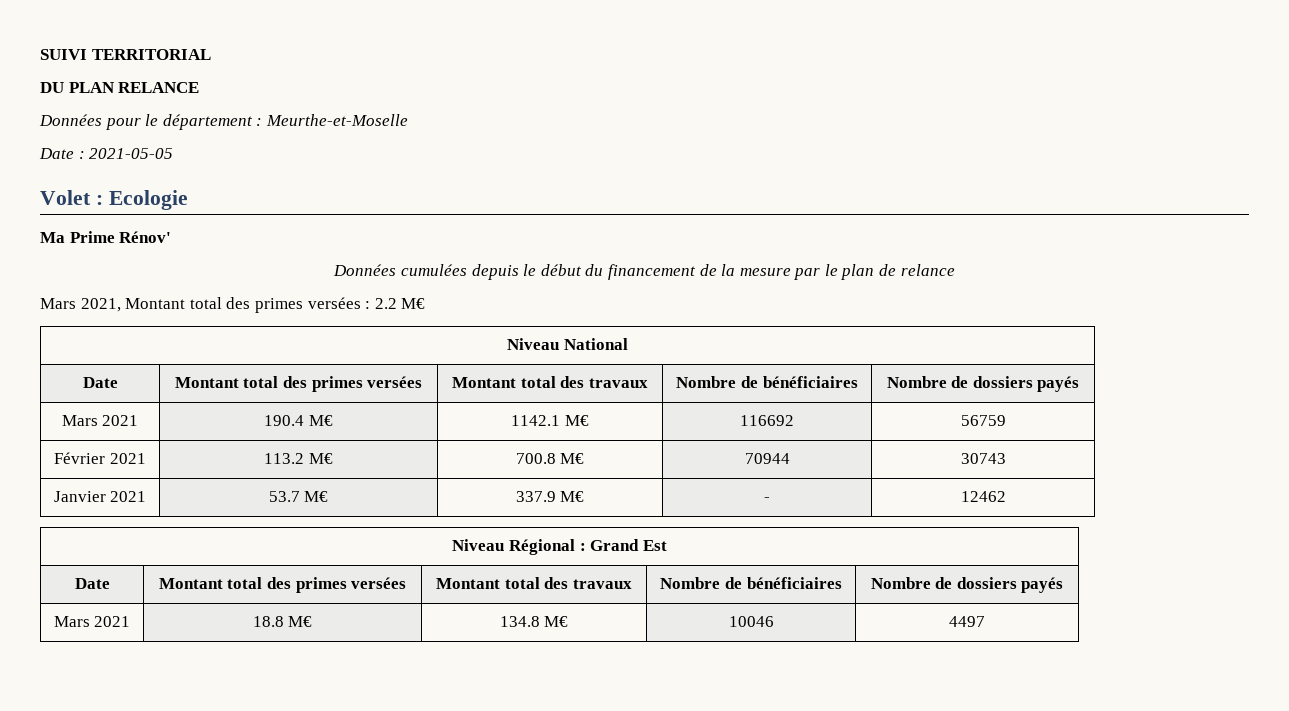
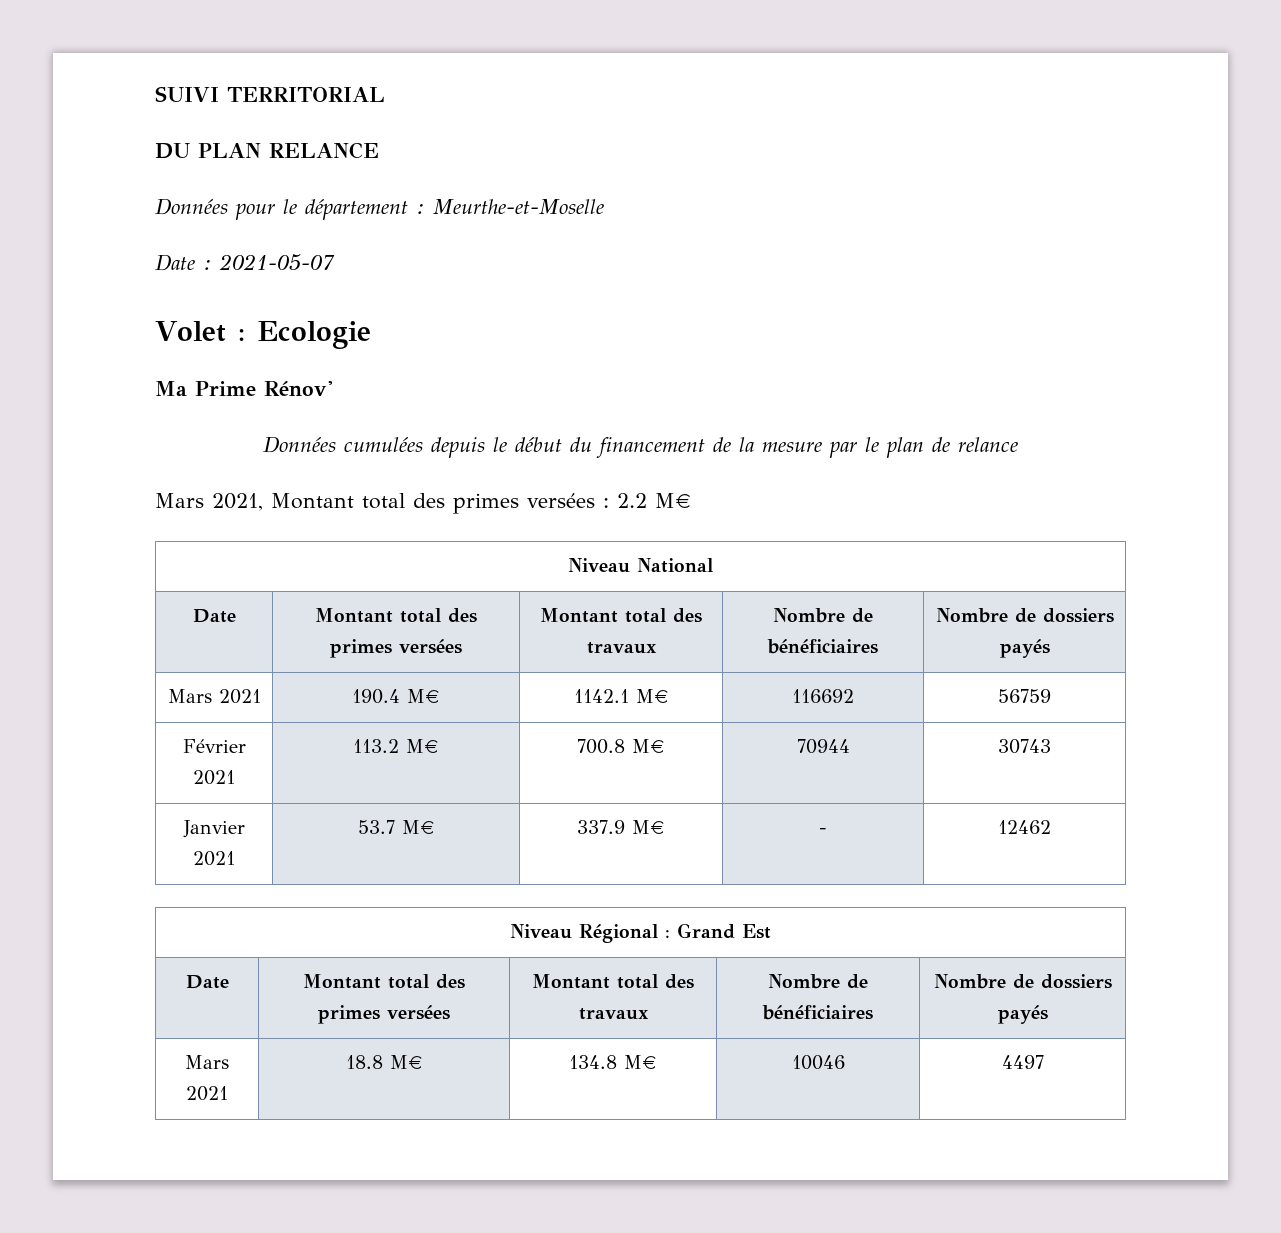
[89,148,174,159] 2021-05-05 -> [219,254,335,271] 2021-05-07

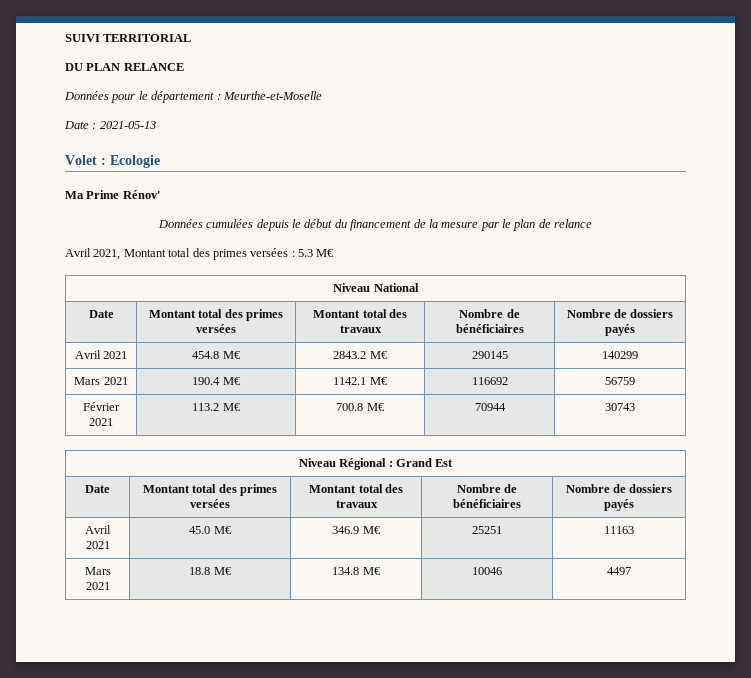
[219,254,335,271] 2021-05-07 -> [99,121,156,129] 2021-05-13
[155,493,204,508] Mars -> [65,248,91,257] Avril
[617,493,647,508] 2.2 -> [298,249,313,257] 5.3
(1050, 648) none -> [74,350,128,359] [192,351,241,359] [333,351,388,359] [471,351,508,359] [602,351,638,359] // Avril 2021 | 454.8 M€ | 2843.2 M€ | 290145 | 140299
[182,820,245,838] [193,851,235,866] [357,820,435,834] [577,820,665,834] [819,828,827,834] [998,820,1051,834] // Janvier 2021 | 53.7 M€ | 337.9 M€ | - | 12462 -> (635, 407) none
(1048, 1014) none -> [85,525,111,534] [85,541,110,549] [189,526,232,534] [332,526,381,534] [472,526,502,534] [604,526,634,534] // Avril 2021 | 45.0 M€ | 346.9 M€ | 25251 | 11163

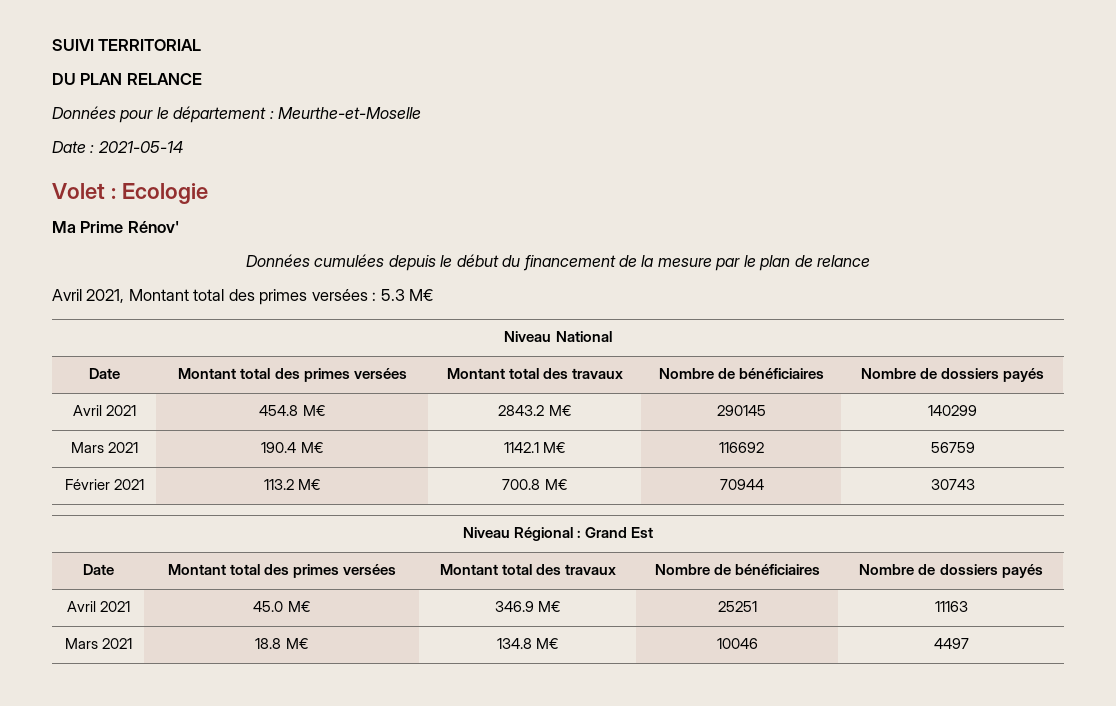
[99,121,156,129] 2021-05-13 -> [97,141,183,153] 2021-05-14

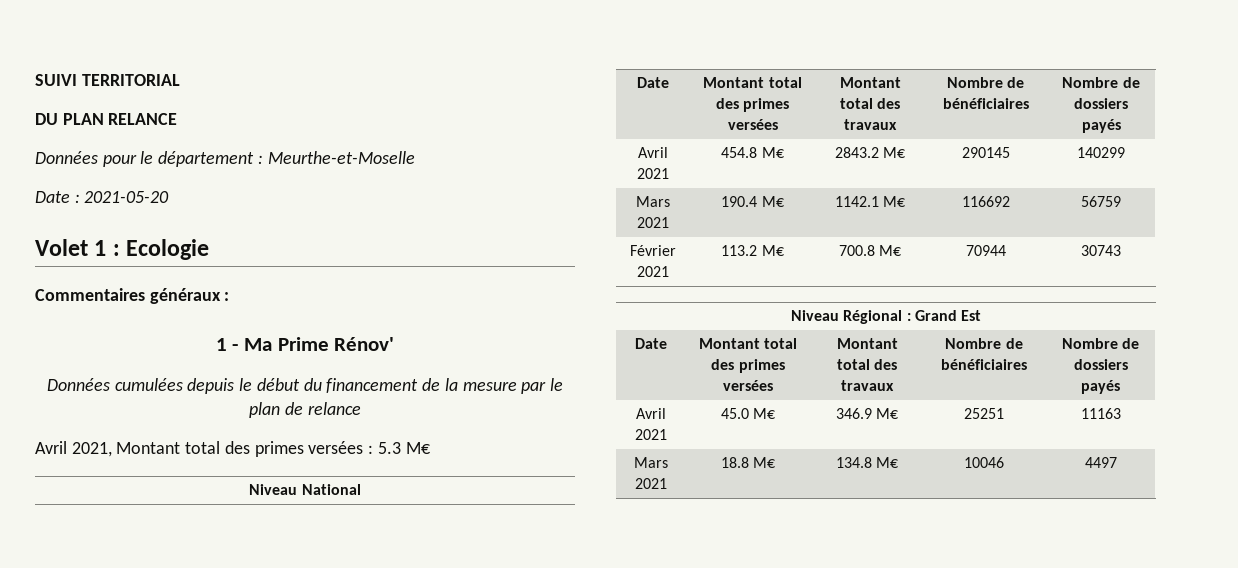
[97,141,183,153] 2021-05-14 -> [84,191,170,203] 2021-05-20
(105, 191) none -> [94,240,107,256] 1
(208, 193) none -> [35,288,230,304] [215,338,239,351] Commentaires généraux : // 1 -

